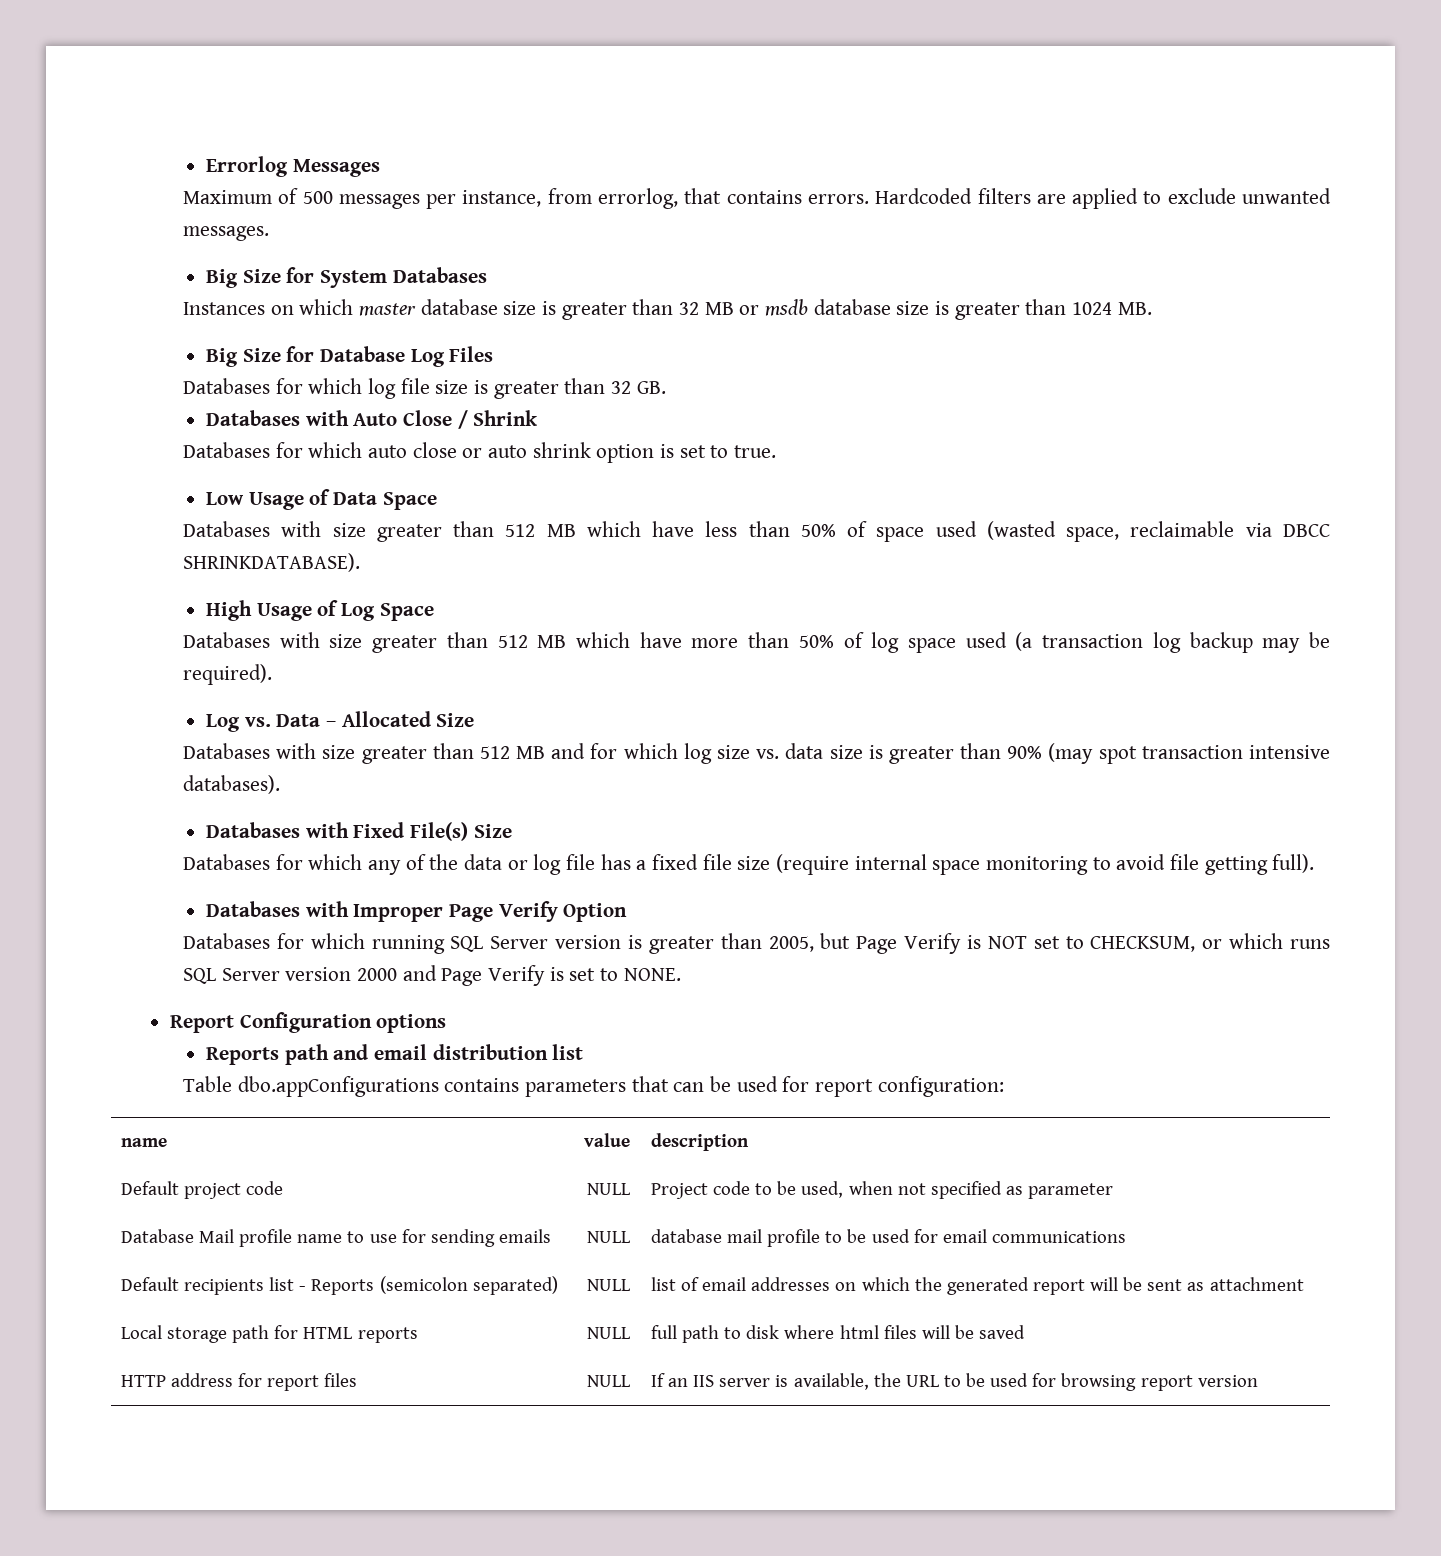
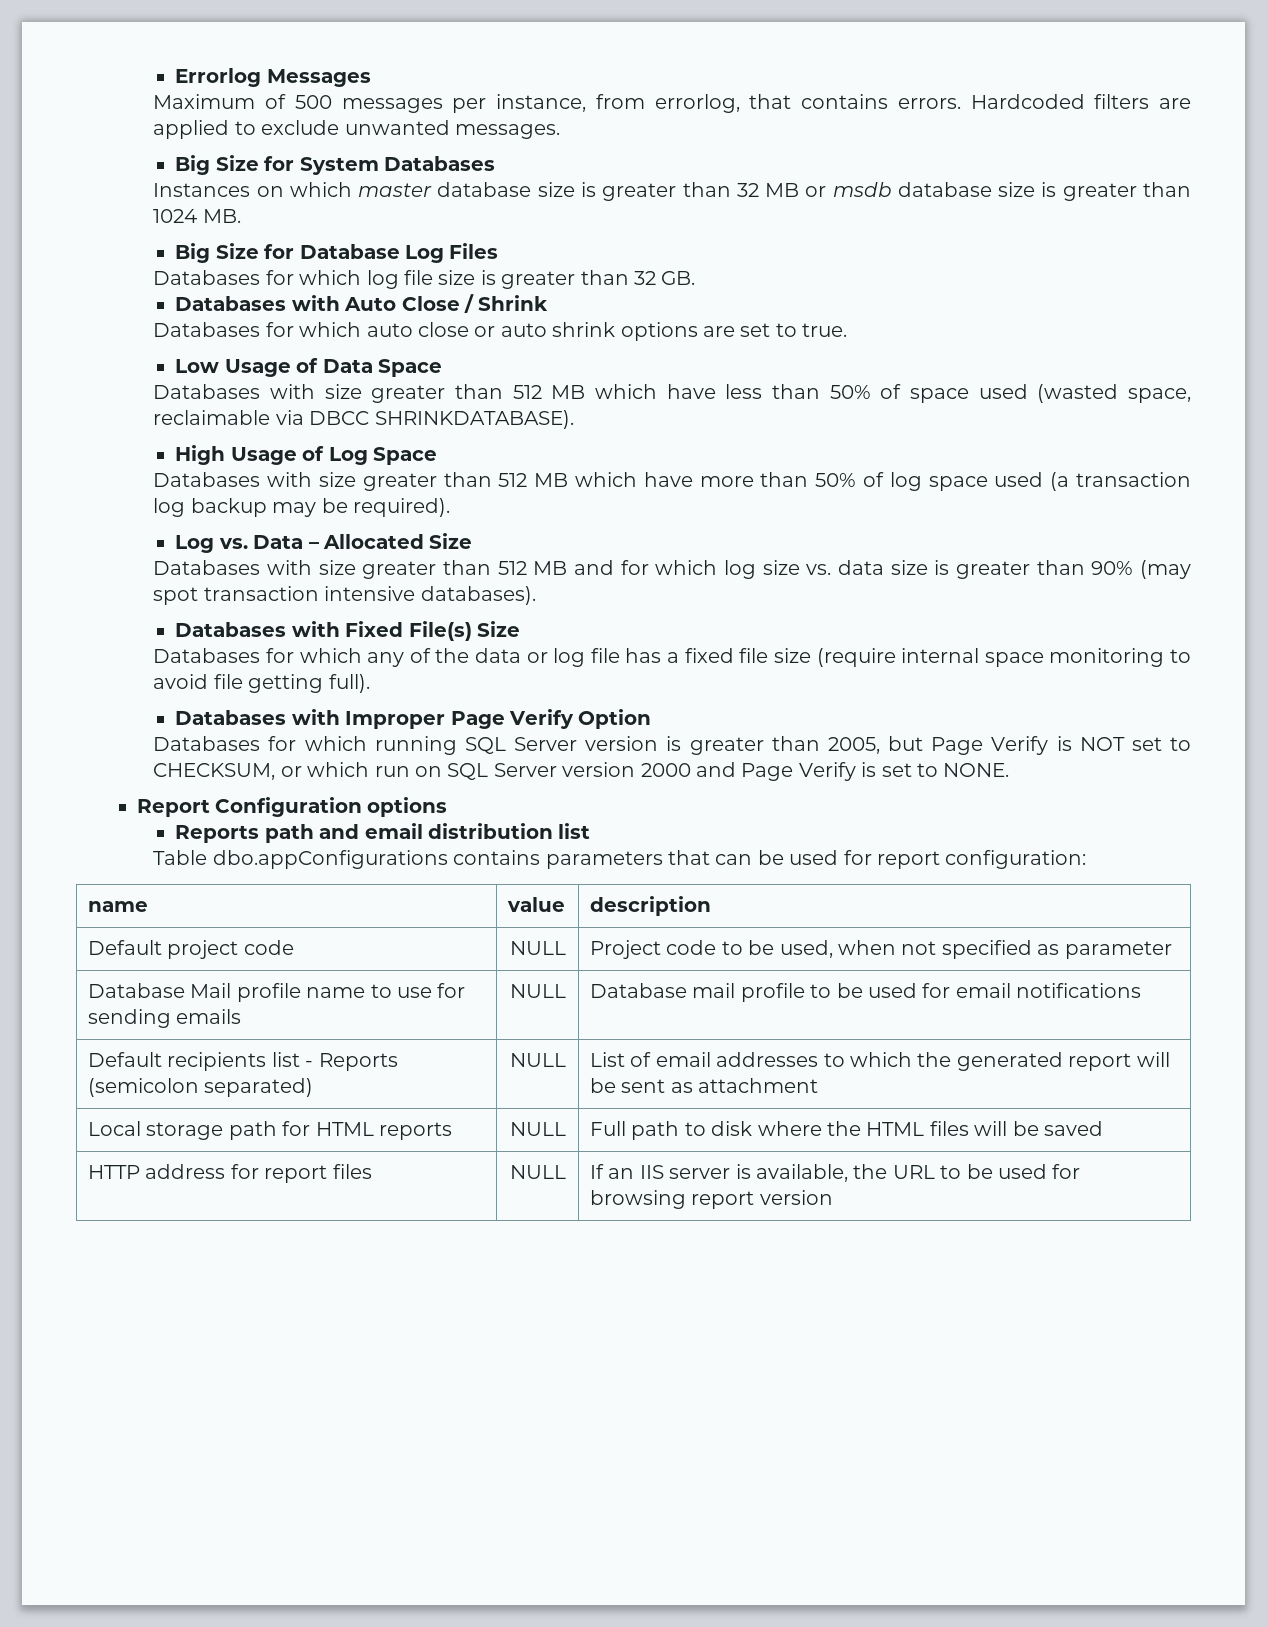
[596,444,674,463] option is -> [620,322,735,341] options are
[1290,939,1331,949] runs -> [374,766,442,777] run on
[650,1229,722,1243] database -> [589,983,687,998] Database
[991,1231,1126,1243] communications -> [1016,983,1142,998] notifications
[650,1277,676,1291] list -> [589,1052,625,1067] List
[835,1282,857,1291] on -> [823,1053,845,1067] to
[650,1325,677,1339] full -> [589,1121,626,1136] Full
[839,1325,879,1339] html -> [826,1121,925,1136] the HTML

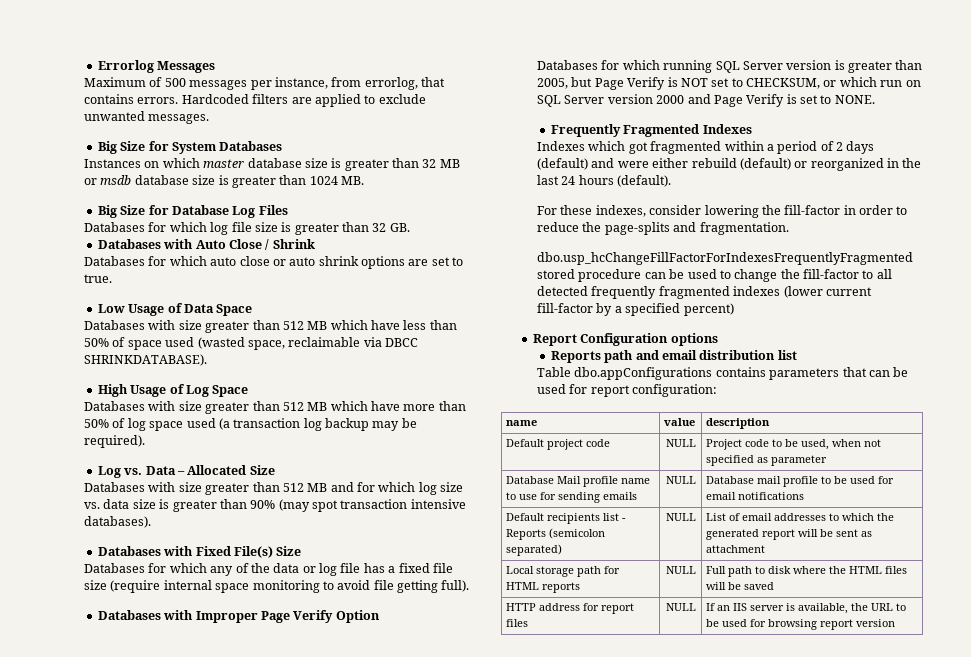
(1010, 770) none -> [550,124,752,137] [537,141,875,154] [537,158,922,171] [537,175,672,187] [537,205,908,218] [537,222,789,235] [537,252,914,265] [537,269,892,282] [537,286,872,299] [537,303,734,316] // Frequently Fragmented Indexes // Indexes which got fragmented within a period of 2 days (default) and were either rebuild (default) or reorganized in the last 24 hours (default). // For these indexes, consider lowering the fill-factor in order to reduce the page-splits and fragmentation. // dbo.usp_hcChangeFillFactorForIndexesFrequentlyFragmented stored procedure can be used to change the fill-factor to all detected frequently fragmented indexes (lower current fill-factor by a specified percent)

